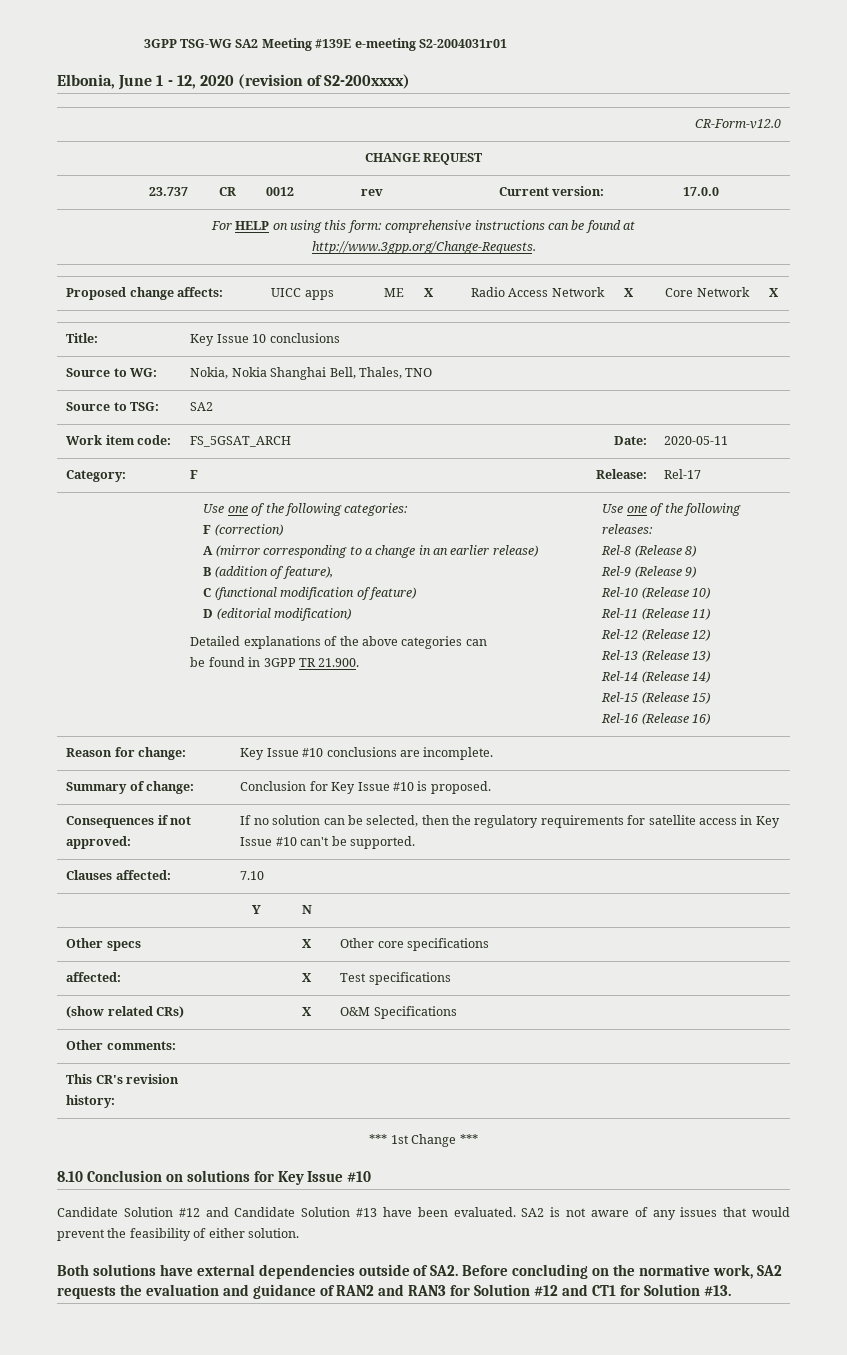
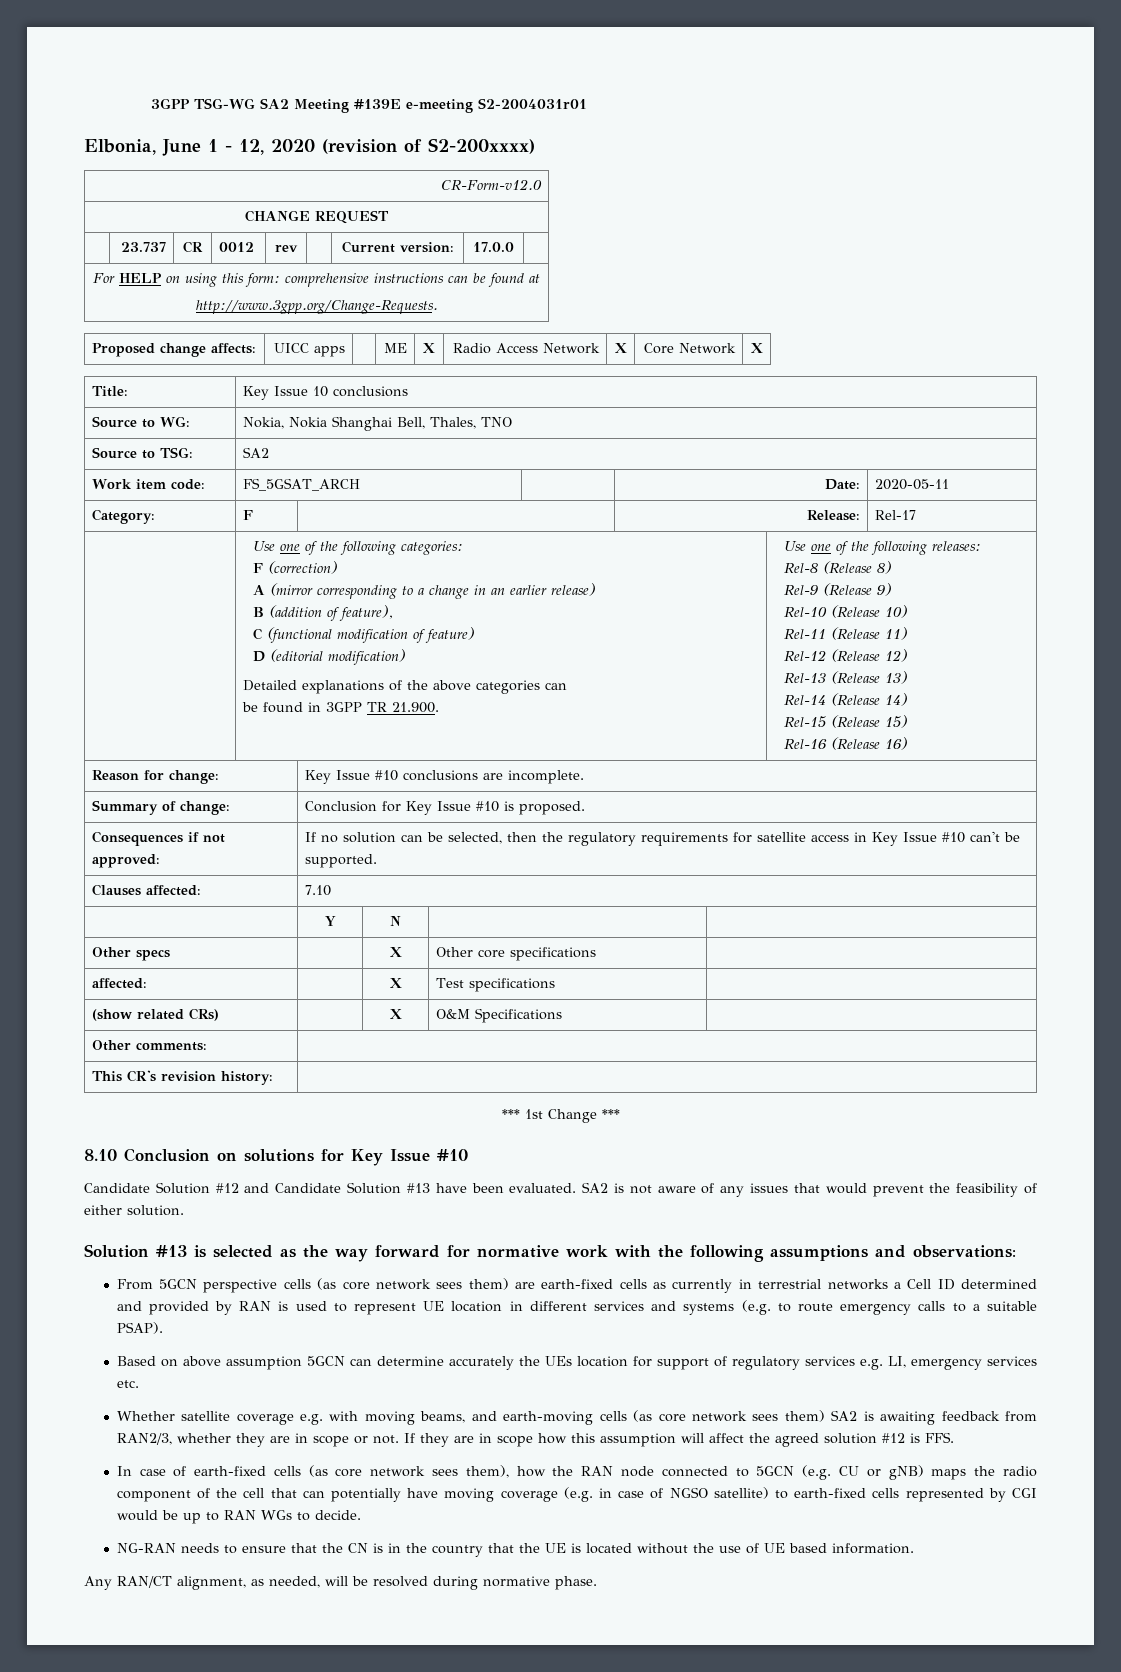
[57,1264,782,1279] [57,1284,731,1299] Both solutions have external dependencies outside of SA2. Before concluding on the normative work, SA2 requests the evaluation and guidance of RAN2 and RAN3 for Solution #12 and CT1 for Solution #13. -> [84,1244,1016,1262] [116,1278,1037,1293] [116,1300,1038,1315] [116,1322,163,1334] [116,1356,1038,1370] [116,1380,139,1388] [116,1410,1038,1425] [116,1432,954,1447] [116,1465,1037,1480] [116,1487,1038,1502] [116,1510,361,1524] [116,1543,914,1557] [84,1576,597,1590] Solution #13 is selected as the way forward for normative work with the following assumptions and observations: // From 5GCN perspective cells (as core network sees them) are earth-fixed cells as currently in terrestrial networks a Cell ID determined and provided by RAN is used to represent UE location in different services and systems (e.g. to route emergency calls to a suitable PSAP). // Based on above assumption 5GCN can determine accurately the UEs location for support of regulatory services e.g. LI, emergency services etc. // Whether satellite coverage e.g. with moving beams, and earth-moving cells (as core network sees them) SA2 is awaiting feedback from RAN2/3, whether they are in scope or not. If they are in scope how this assumption will affect the agreed solution #12 is FFS. // In case of earth-fixed cells (as core network sees them), how the RAN node connected to 5GCN (e.g. CU or gNB) maps the radio component of the cell that can potentially have moving coverage (e.g. in case of NGSO satellite) to earth-fixed cells represented by CGI would be up to RAN WGs to decide. // NG-RAN needs to ensure that the CN is in the country that the UE is located without the use of UE based information. // Any RAN/CT alignment, as needed, will be resolved during normative phase.

